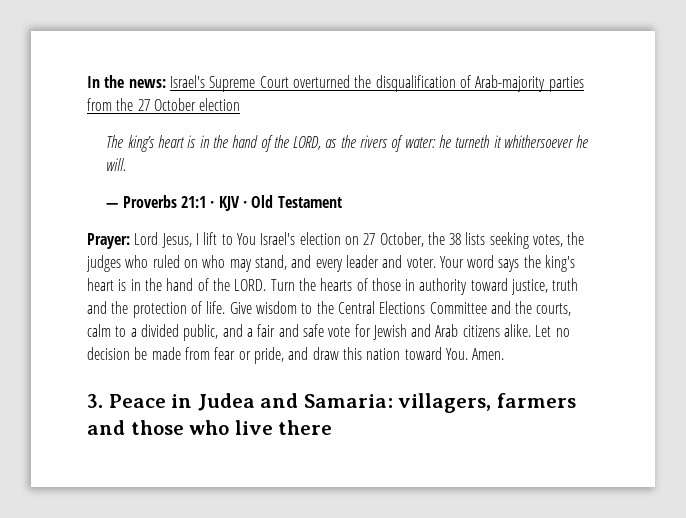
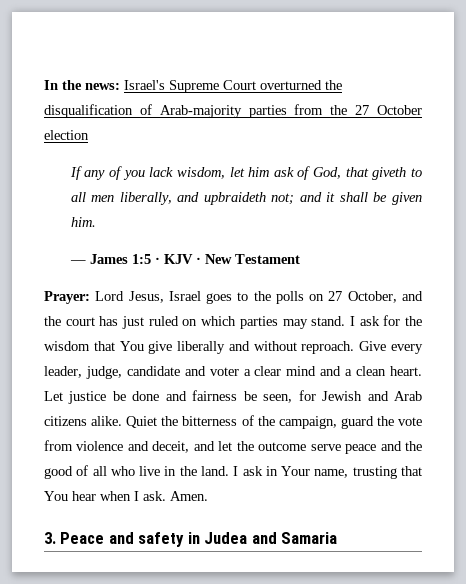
[106,135,589,152] [106,158,127,171] The king’s heart is in the hand of the LORD, as the rivers of water: he turneth it whithersoever he will. -> [69,166,422,180] [70,192,423,205] [70,217,96,227] If any of you lack wisdom, let him ask of God, that giveth to all men liberally, and upbraideth not; and it shall be given him.
[122,195,206,208] Proverbs 21:1 -> [89,254,151,264] James 1:5
[251,195,274,208] Old -> [204,254,232,264] New
[195,232,585,249] [86,255,576,272] [87,278,579,295] [87,301,572,318] [87,324,351,341] I lift to You Israel's election on 27 October, the 38 lists seeking votes, the judges who ruled on who may stand, and every leader and voter. Your word says the king's heart is in the hand of the LORD. Turn the hearts of those in authority toward justice, truth and the protection of life. Give wisdom to the Central Elections Committee and the courts, calm to a divided public, and a fair and safe vote -> [168,291,423,304] [44,315,422,329] [44,341,423,354] [44,366,423,379] [44,390,293,404] Israel goes to the polls on 27 October, and the court has just ruled on which parties may stand. I ask for the wisdom that You give liberally and without reproach. Give every leader, judge, candidate and voter a clear mind and a clean heart. Let justice be done and fairness be seen,
[535,325,570,337] [87,347,468,364] Let no decision be made from fear or pride, and draw this nation toward You. -> [126,415,422,429] [44,440,422,454] [44,465,422,479] [44,491,166,501] Quiet the bitterness of the campaign, guard the vote from violence and deceit, and let the outcome serve peace and the good of all who live in the land. I ask in Your name, trusting that You hear when I ask.
(166, 401) none -> [108,532,185,547] and safety
[303,393,576,413] [87,420,333,435] Samaria: villagers, farmers and those who live there -> [281,532,338,544] Samaria

